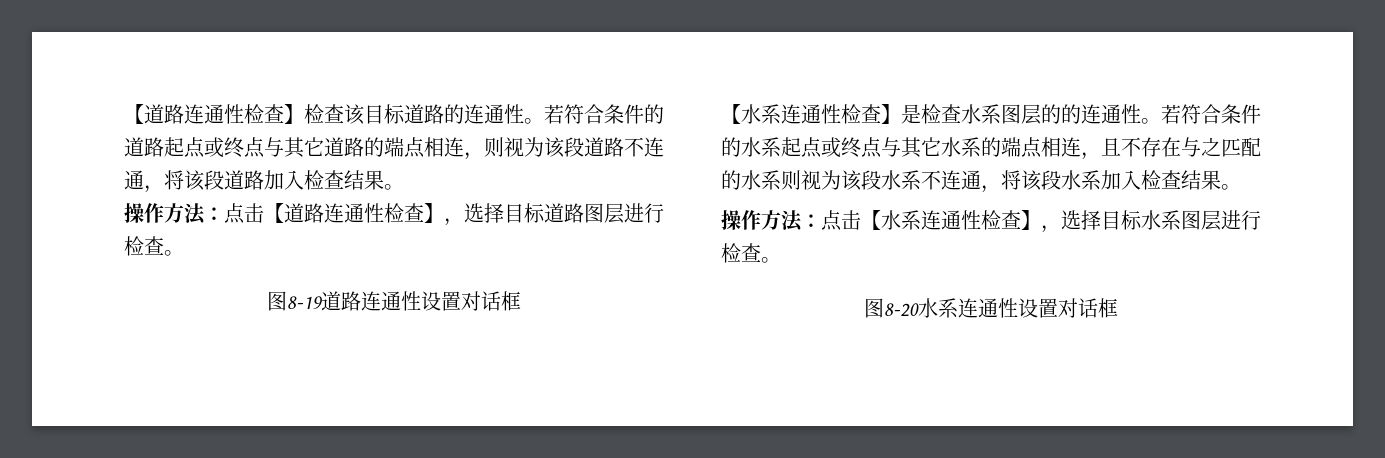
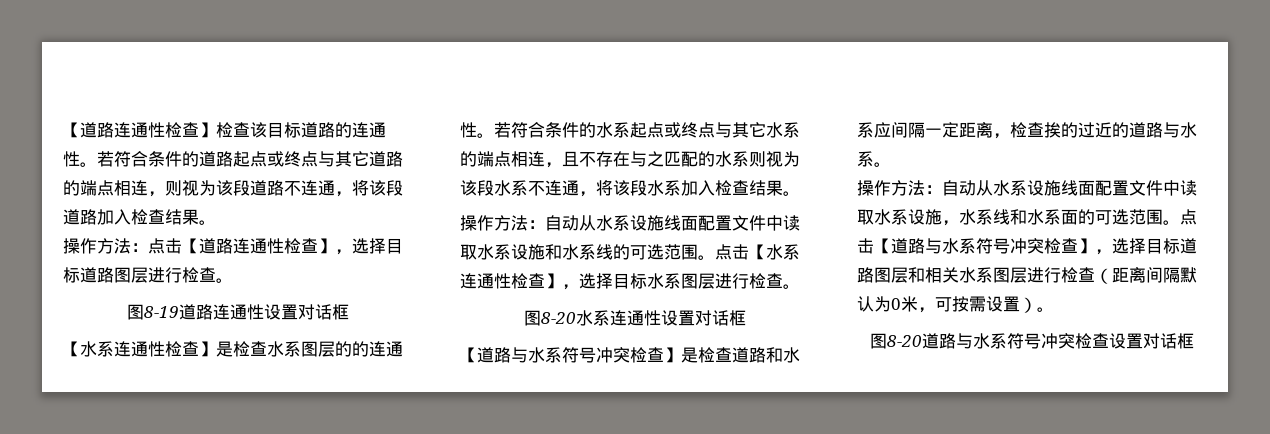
(821, 221) none -> [545,215,800,231] [460,244,715,260] 自动从水系设施线面配置文件中读取水系设施和水系线的可选范围。
(1118, 308) none -> [460,347,800,363] [857,122,1197,139] [857,151,891,167] [857,180,1197,196] [857,209,1197,226] [857,238,1197,255] [857,267,1197,284] [857,296,1054,313] [870,333,1194,349] // 【道路与水系符号冲突检查】是检查道路和水系应间隔一定距离，检查挨的过近的道路与水系。 // 操作方法：自动从水系设施线面配置文件中读取水系设施，水系线和水系面的可选范围。点击【道路与水系符号冲突检查】，选择目标道路图层和相关水系图层进行检查（距离间隔默认为0米，可按需设置）。 // 图8-20道路与水系符号冲突检查设置对话框

